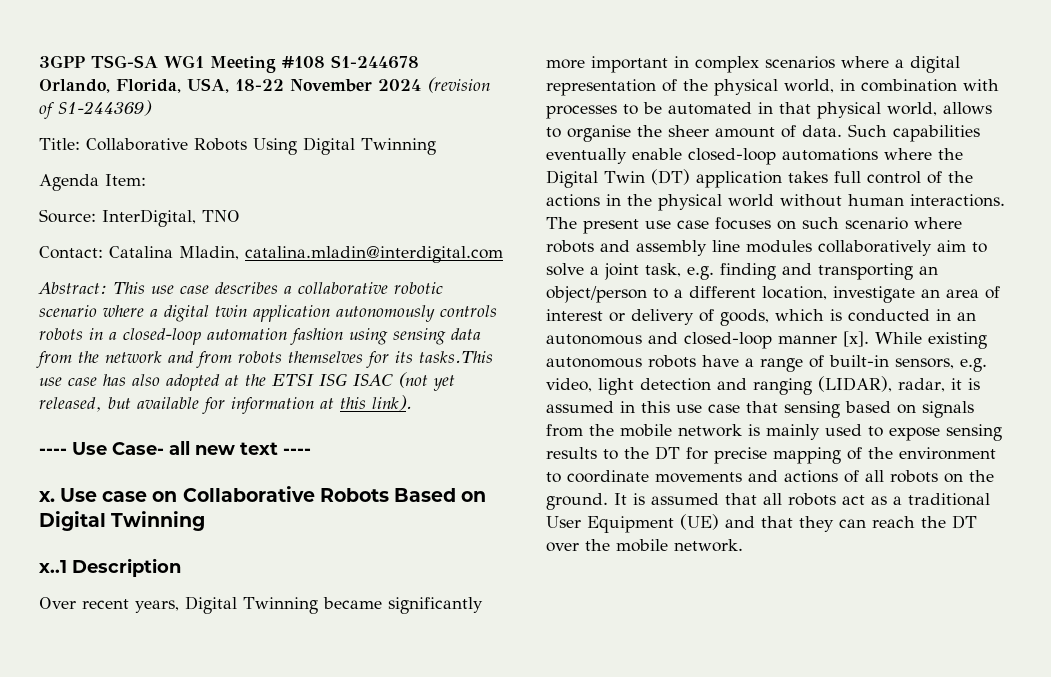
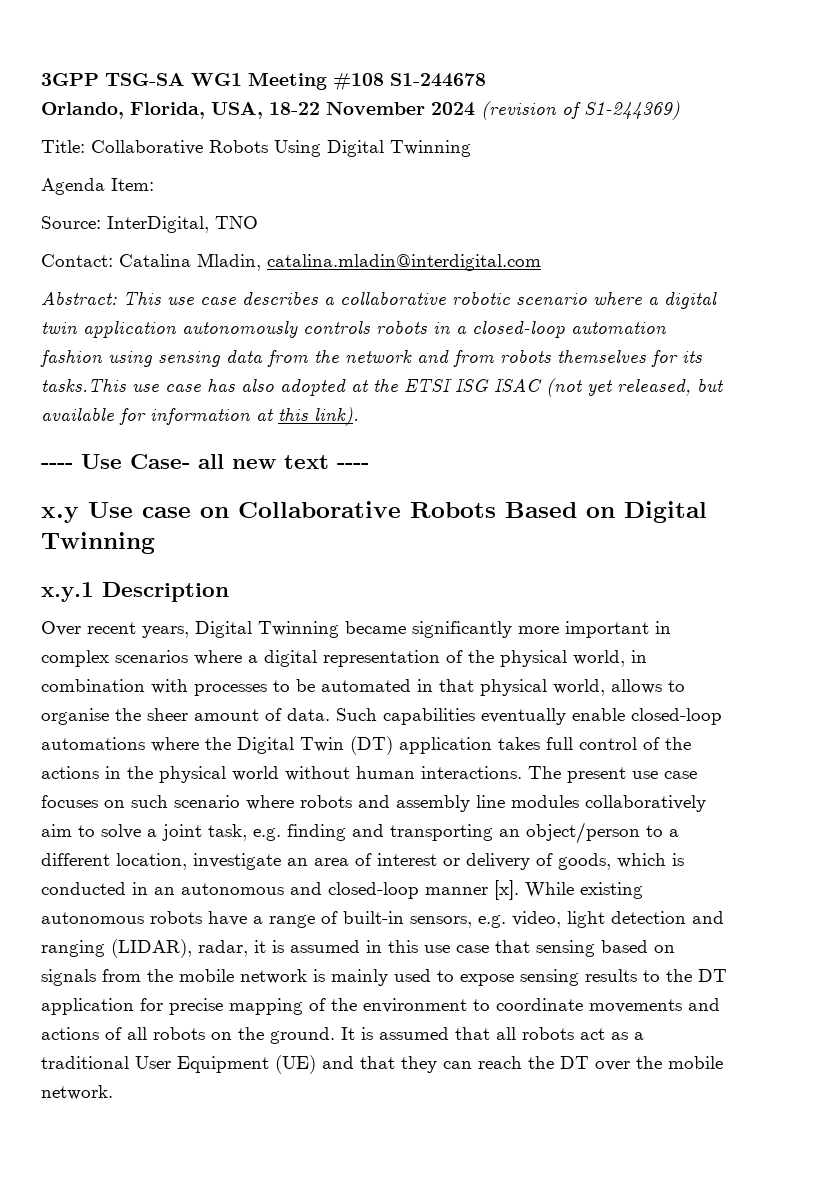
[39,491,55,502] x. -> [41,507,79,523] x.y
[39,560,67,573] x..1 -> [41,582,94,602] x.y.1
(680, 453) none -> [41,998,134,1015] application

